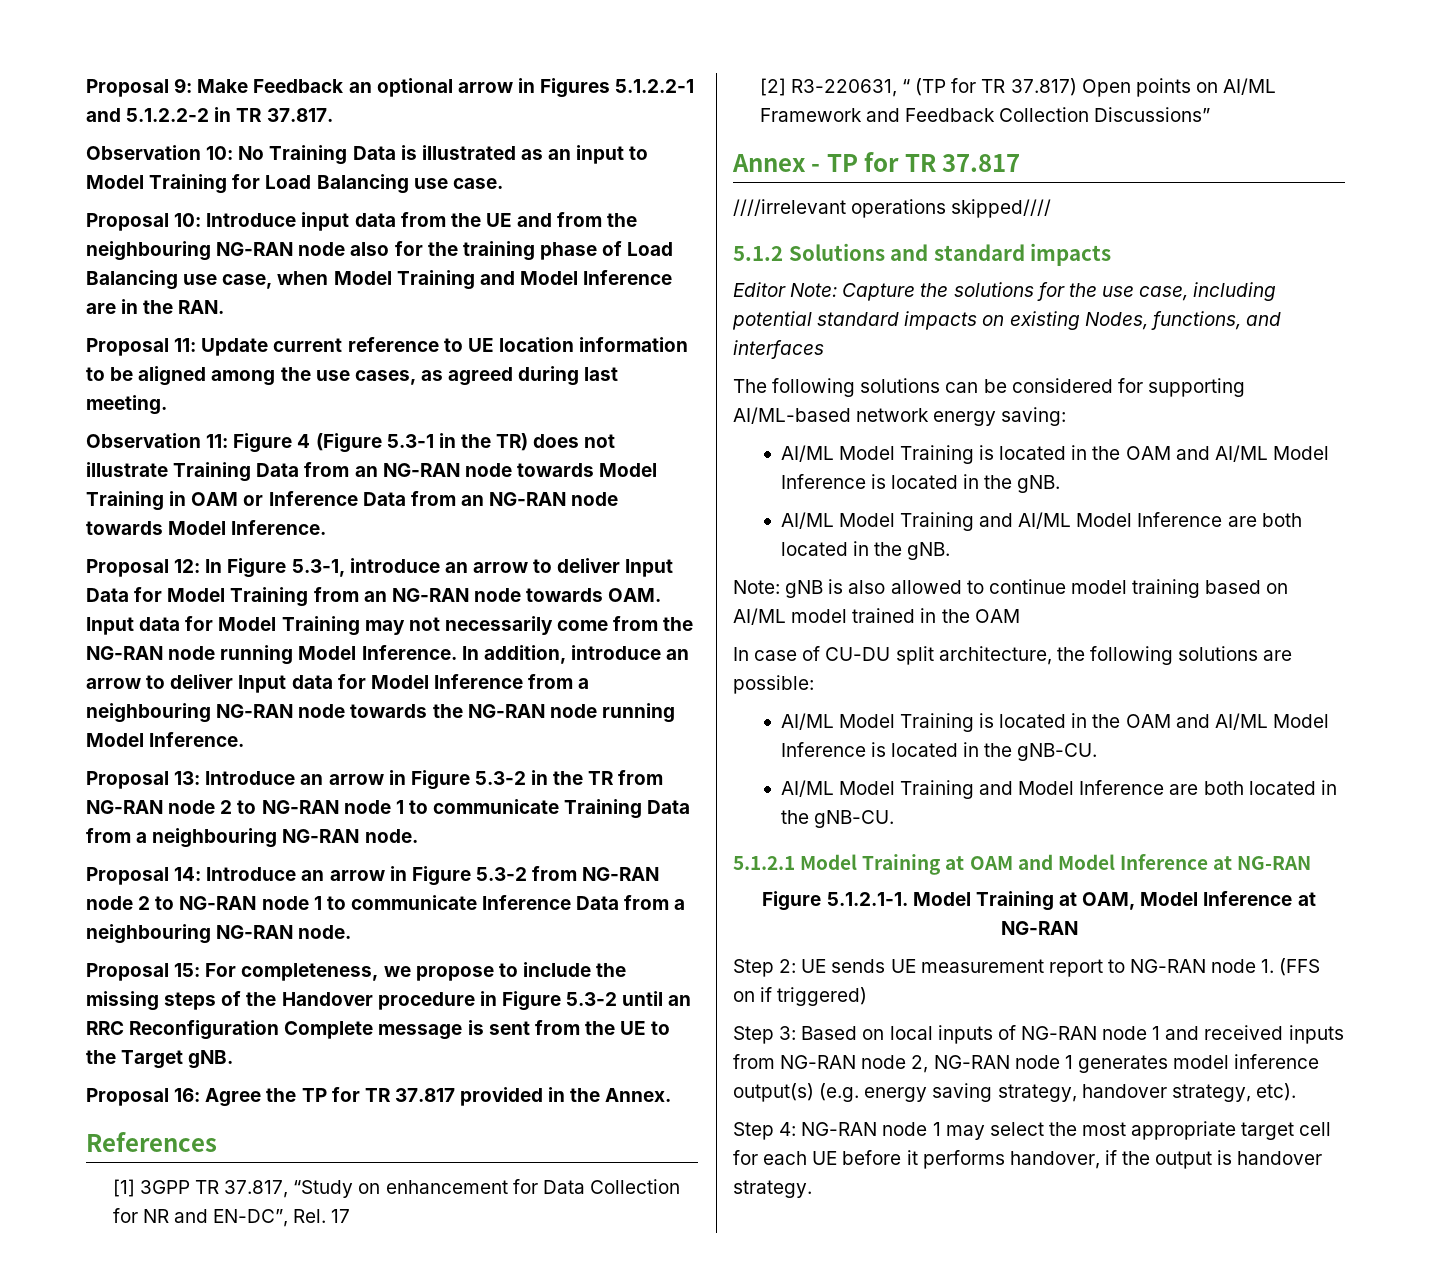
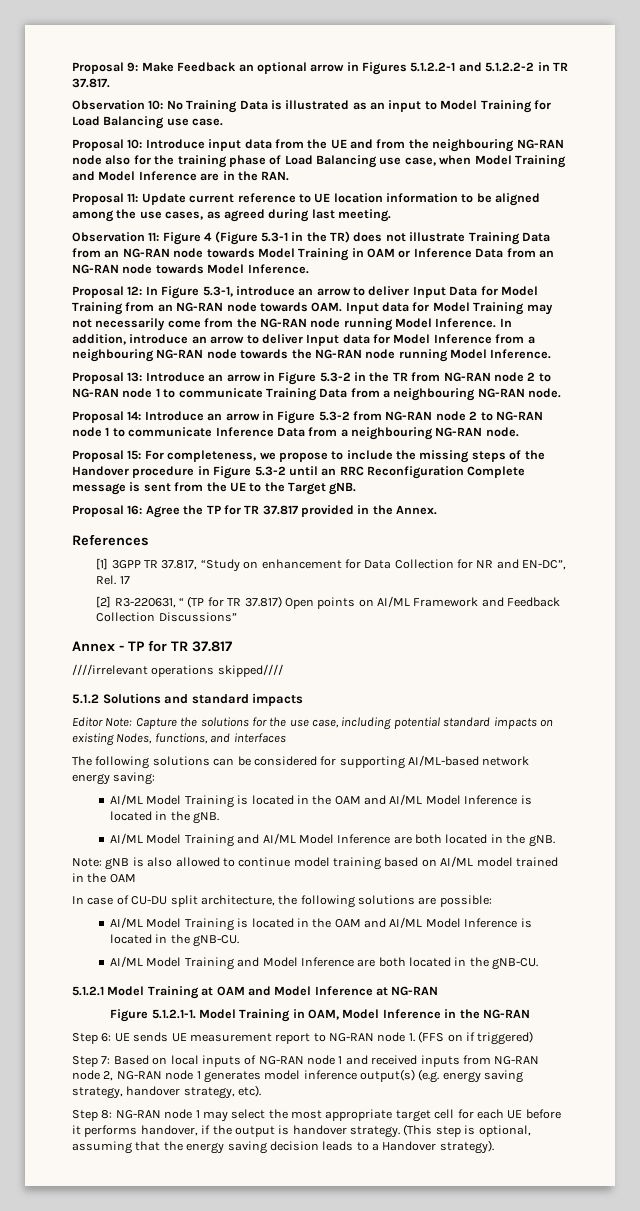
[1059,892,1077,906] at -> [292,1009,305,1018] in
[1297,892,1316,906] at -> [444,1009,480,1019] in the
[779,959,797,973] 2: -> [101,1033,112,1042] 6:
[779,1026,797,1040] 3: -> [101,1056,111,1064] 7:
[779,1122,797,1136] 4: -> [101,1110,113,1119] 8:
(812, 1189) none -> [403,1124,531,1137] [72,1140,494,1154] (This step is optional, assuming that the energy saving decision leads to a Handover strategy).

